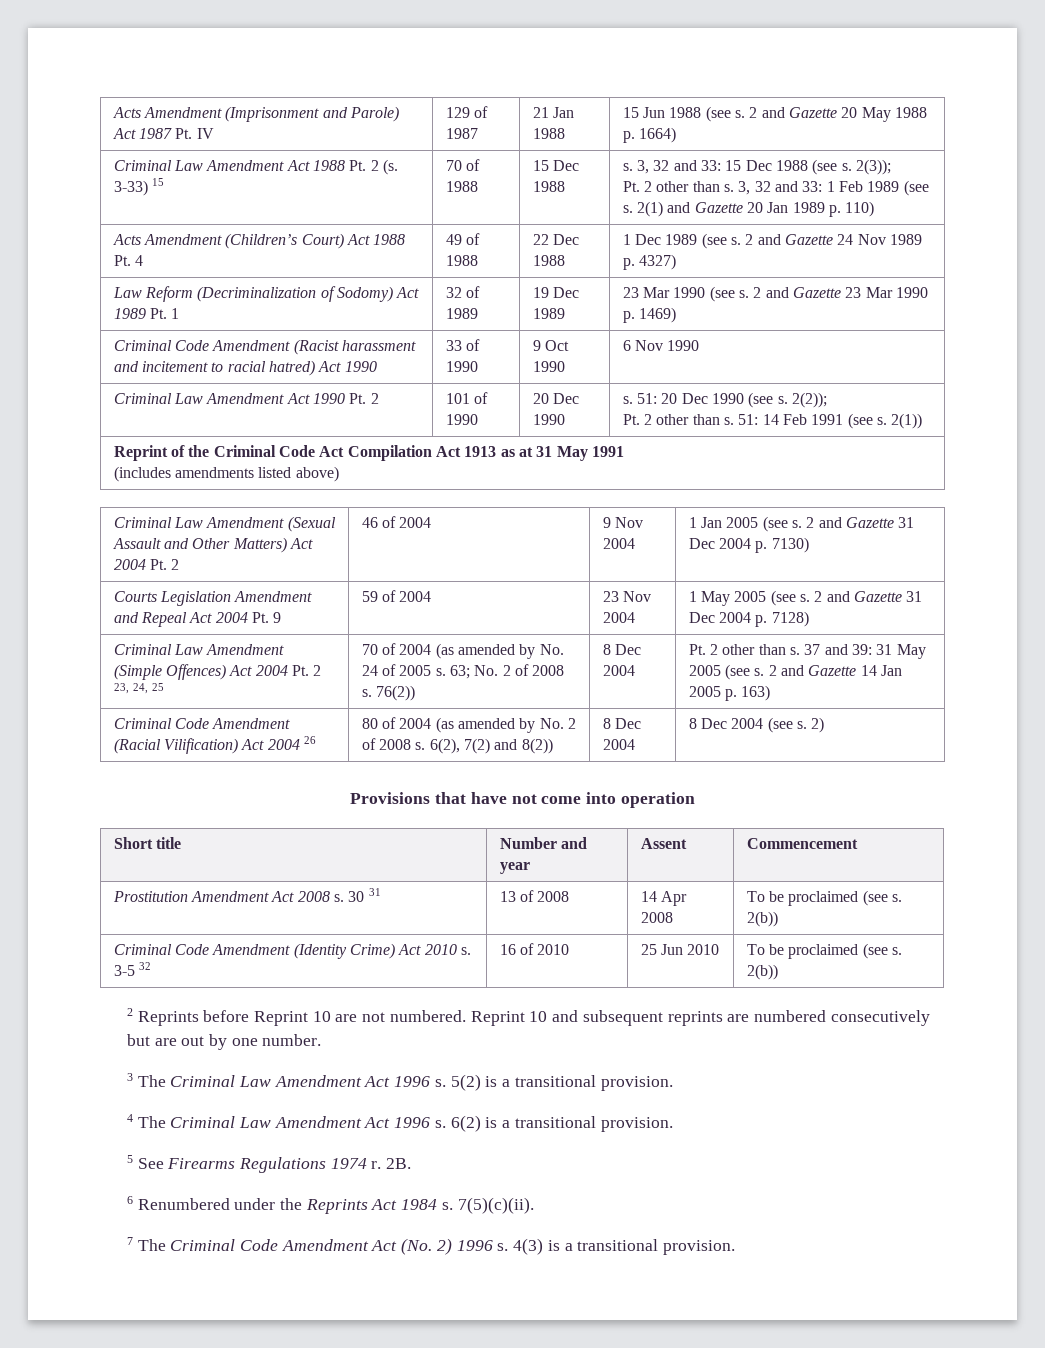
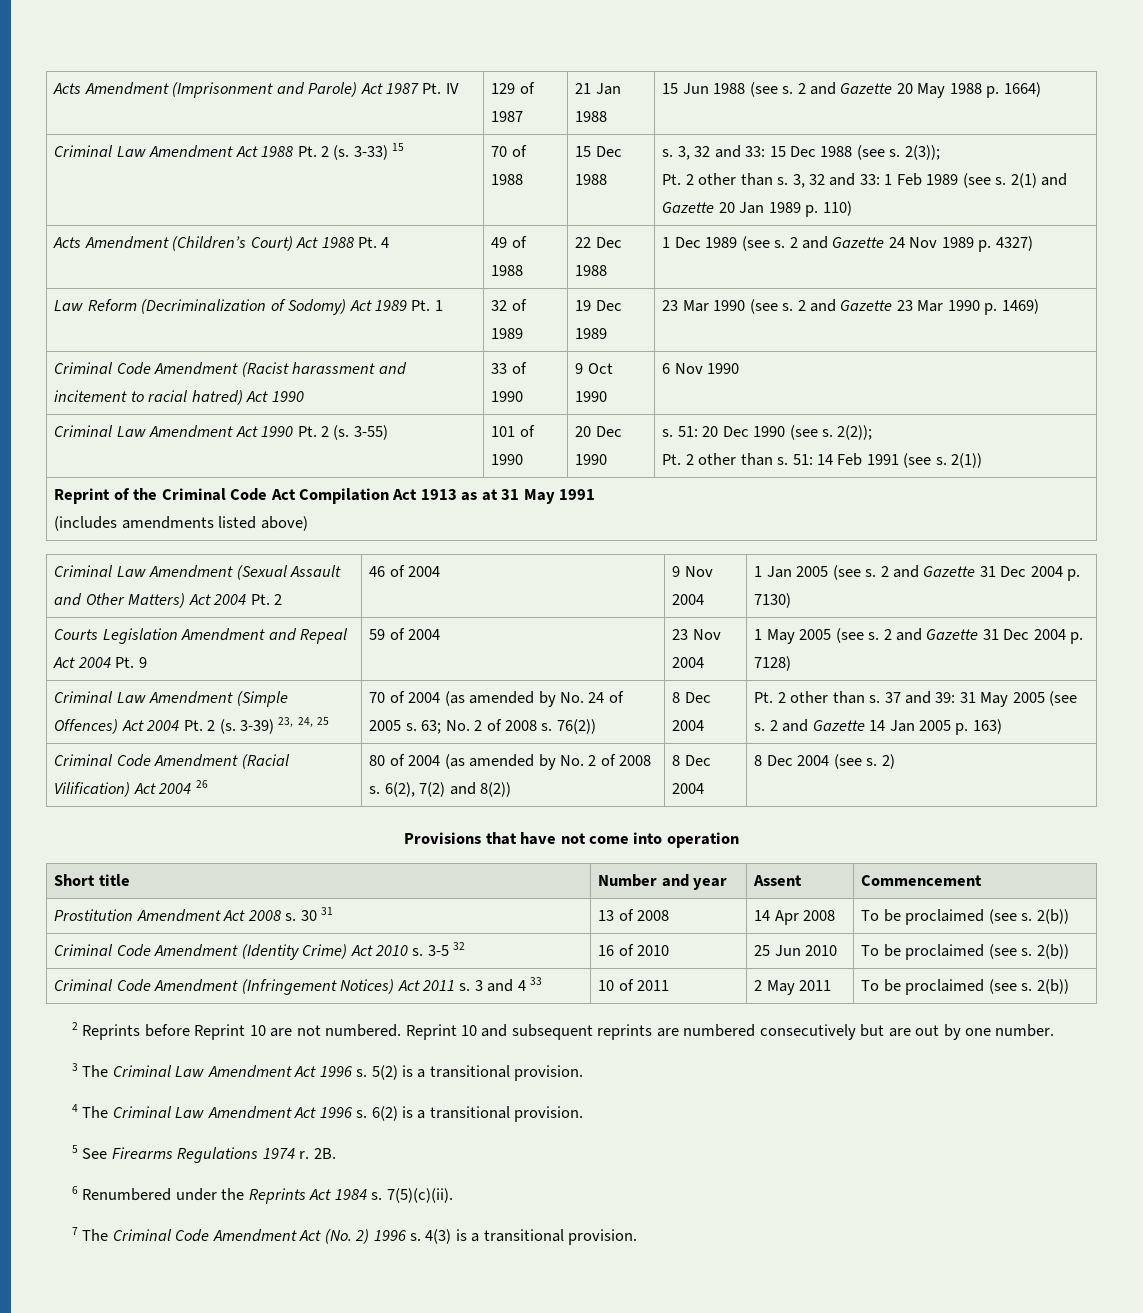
(379, 398) none -> [333,425,388,440] (s. 3-55)
(322, 670) none -> [219,719,275,734] (s. 3-39)
(778, 972) none -> [54,977,543,995] [598,979,670,991] [754,980,832,995] [861,979,1069,995] // Criminal Code Amendment (Infringement Notices) Act 2011 s. 3 and 4 33 | 10 of 2011 | 2 May 2011 | To be proclaimed (see s. 2(b))

